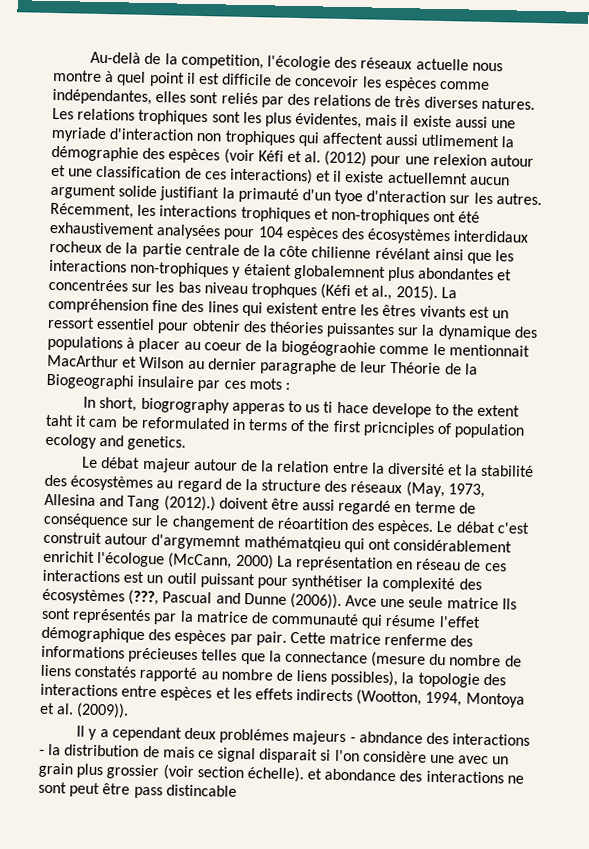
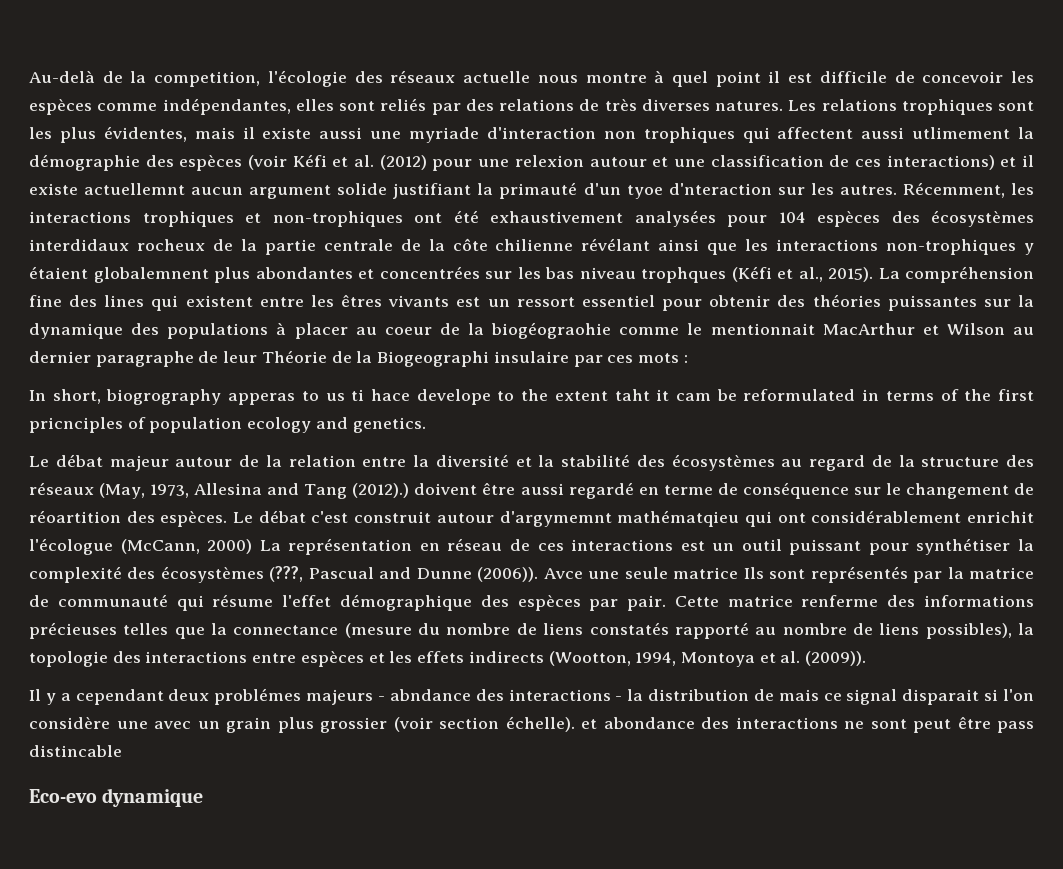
(237, 790) none -> [29,788,204,807] // Eco-evo dynamique

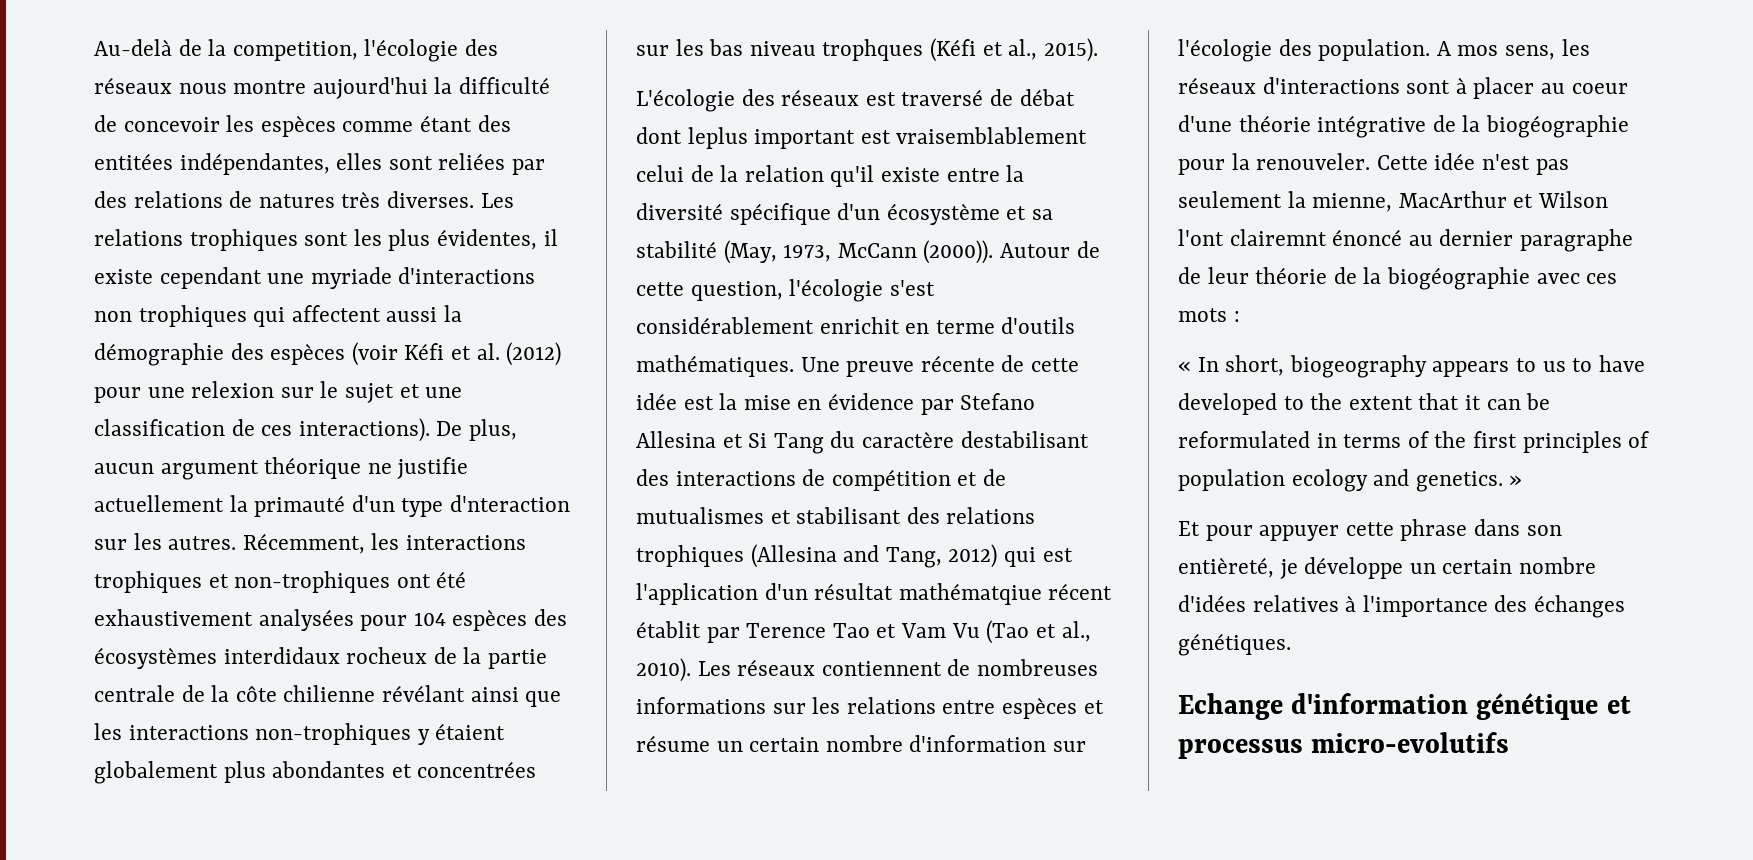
[463,71,531,83] actuelle -> (172, 85) none
[654,70,887,87] à quel point il est difficile -> [312,77,551,99] aujourd'hui la difficulté
(158, 107) none -> [420,115,511,132] [94,153,173,170] étant des entitées
[380,98,427,111] reliés -> [438,153,506,170] reliées
[604,99,783,111] très diverses natures. -> [258,191,475,208] natures très diverses.
[194,127,363,139] mais il existe aussi -> [543,229,558,246] [94,267,262,289] il existe cependant
[486,127,596,139] d'interaction -> [398,267,536,284] d'interactions
[912,127,1011,139] utlimement -> (438, 314) none
[589,157,647,167] autour -> [280,381,395,403] sur le sujet
[886,155,1035,170] [29,183,472,199] interactions) et il existe actuellemnt aucun argument solide justifiant -> [298,418,518,442] [94,457,469,480] [94,495,224,512] interactions). De plus, aucun argument théorique ne justifie actuellement
[626,185,663,199] tyoe -> [401,498,444,517] type
[93,267,209,283] globalemnent -> [94,761,218,784] globalement
[878,266,1034,283] [29,294,1034,311] [29,322,1005,339] La compréhension fine des lines qui existent entre les êtres vivants est un ressort essentiel pour obtenir des théories puissantes sur la dynamique des populations à placer au coeur de la biogéograohie comme le mentionnait MacArthur et Wilson -> [636,89,1075,112] [636,127,1088,149] [636,165,1025,187] [636,203,1054,225] [636,240,1100,264] [636,279,935,302] [636,317,1076,334] [636,355,1080,377] [636,393,1036,415] [636,431,1089,454] [636,469,1007,491] [636,507,1036,524] [636,544,1073,568] [636,583,1113,605] [636,620,1091,644] [636,658,1099,682] [636,697,1104,719] [636,735,1087,752] [1178,39,1590,62] [1178,77,1628,99] [1178,115,1630,138] [1178,153,1569,175] [1178,191,1609,212] [1178,229,1403,246] // L'écologie des réseaux est traversé de débat dont leplus important est vraisemblablement celui de la relation qu'il existe entre la diversité spécifique d'un écosystème et sa stabilité (May, 1973, McCann (2000)). Autour de cette question, l'écologie s'est considérablement enrichit en terme d'outils mathématiques. Une preuve récente de cette idée est la mise en évidence par Stefano Allesina et Si Tang du caractère destabilisant des interactions de compétition et de mutualismes et stabilisant des relations trophiques (Allesina and Tang, 2012) qui est l'application d'un résultat mathématqiue récent établit par Terence Tao et Vam Vu (Tao et al., 2010). Les réseaux contiennent de nombreuses informations sur les relations entre espèces et résume un certain nombre d'information sur l'écologie des population. A mos sens, les réseaux d'interactions sont à placer au coeur d'une théorie intégrative de la biogéographie pour la renouveler. Cette idée n'est pas seulement la mienne, MacArthur et Wilson l'ont clairemnt énoncé
[261,350,603,367] Théorie de la Biogeographi insulaire par -> [1255,267,1580,290] théorie de la biogéographie avec
(688, 359) none -> [1178,361,1191,372] «
[106,389,711,405] biogrography apperas to us ti hace develope to the extent taht it cam -> [1289,355,1645,378] [1178,393,1521,415] biogeography appears to us to have developed to the extent that it can
[29,417,123,433] pricnciples -> [1522,431,1622,453] principles
[29,454,1034,471] [29,482,1034,499] [29,510,1035,527] [29,538,1034,555] [29,566,1035,583] [29,594,1035,611] [29,622,1035,639] [29,651,867,667] [29,688,1035,705] [29,716,1034,733] [29,745,122,757] [29,788,204,807] // Le débat majeur autour de la relation entre la diversité et la stabilité des écosystèmes au regard de la structure des réseaux (May, 1973, Allesina and Tang (2012).) doivent être aussi regardé en terme de conséquence sur le changement de réoartition des espèces. Le débat c'est construit autour d'argymemnt mathématqieu qui ont considérablement enrichit l'écologue (McCann, 2000) La représentation en réseau de ces interactions est un outil puissant pour synthétiser la complexité des écosystèmes (???, Pascual and Dunne (2006)). Avce une seule matrice Ils sont représentés par la matrice de communauté qui résume l'effet démographique des espèces par pair. Cette matrice renferme des informations précieuses telles que la connectance (mesure du nombre de liens constatés rapporté au nombre de liens possibles), la topologie des interactions entre espèces et les effets indirects (Wootton, 1994, Montoya et al. (2009)). // Il y a cependant deux problémes majeurs - abndance des interactions - la distribution de mais ce signal disparait si l'on considère une avec un grain plus grossier (voir section échelle). et abondance des interactions ne sont peut être pass distincable // Eco-evo dynamique -> [1509,475,1523,486] [1178,519,1562,541] [1178,557,1597,579] [1178,595,1626,618] [1178,633,1291,656] [1178,693,1631,720] [1178,732,1510,759] » // Et pour appuyer cette phrase dans son entièreté, je développe un certain nombre d'idées relatives à l'importance des échanges génétiques. // Echange d'information génétique et processus micro-evolutifs

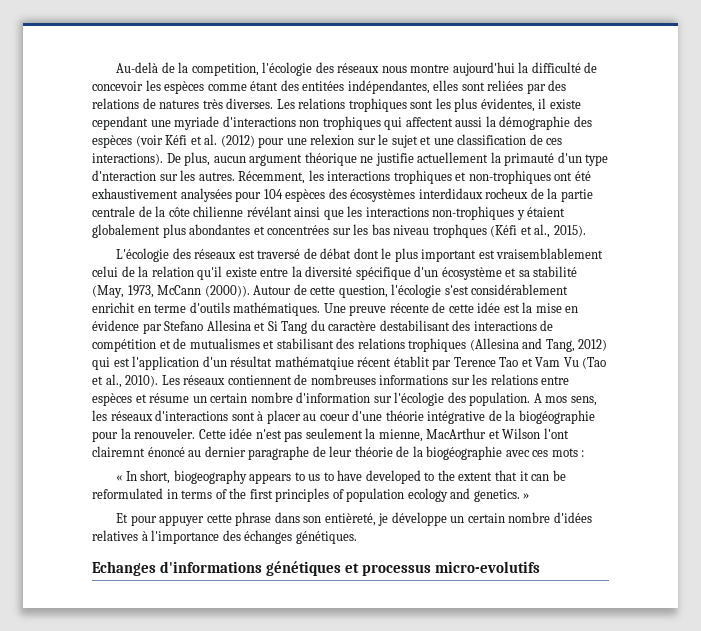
[687,127,748,149] leplus -> [381,248,418,262] le plus
[1178,693,1599,720] Echange d'information génétique -> [92,561,342,576] Echanges d'informations génétiques

